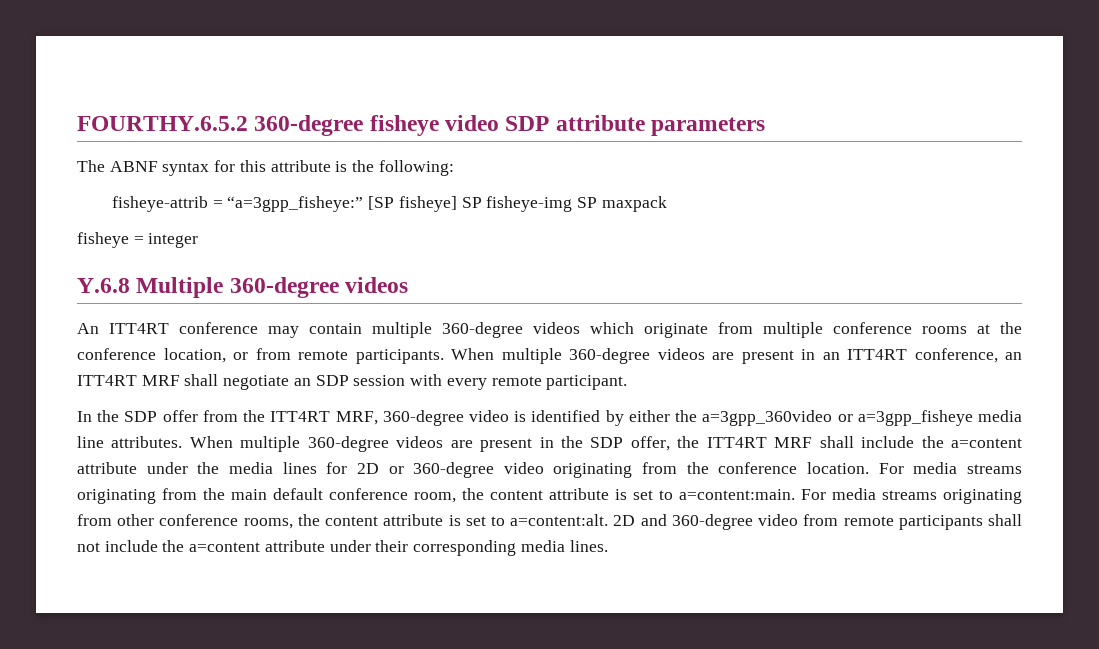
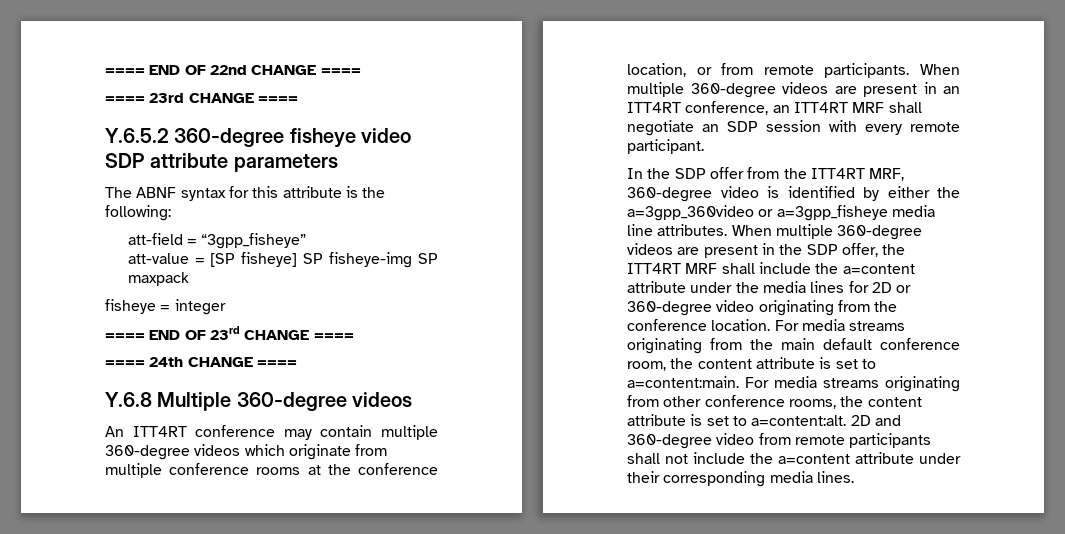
[77,116,248,131] FOURTHY.6.5.2 -> [105,65,361,75] [105,93,298,103] [105,128,169,143] ==== END OF 22nd CHANGE ==== // ==== 23rd CHANGE ==== // Y.6.5.2
[111,196,364,212] fisheye-attrib = “a=3gpp_fisheye:” -> [127,233,307,249] [127,253,205,264] att-field = “3gpp_fisheye” // att-value =
(199, 240) none -> [105,326,354,340] [105,357,297,367] // ==== END OF 23rd CHANGE ==== // ==== 24th CHANGE ====

